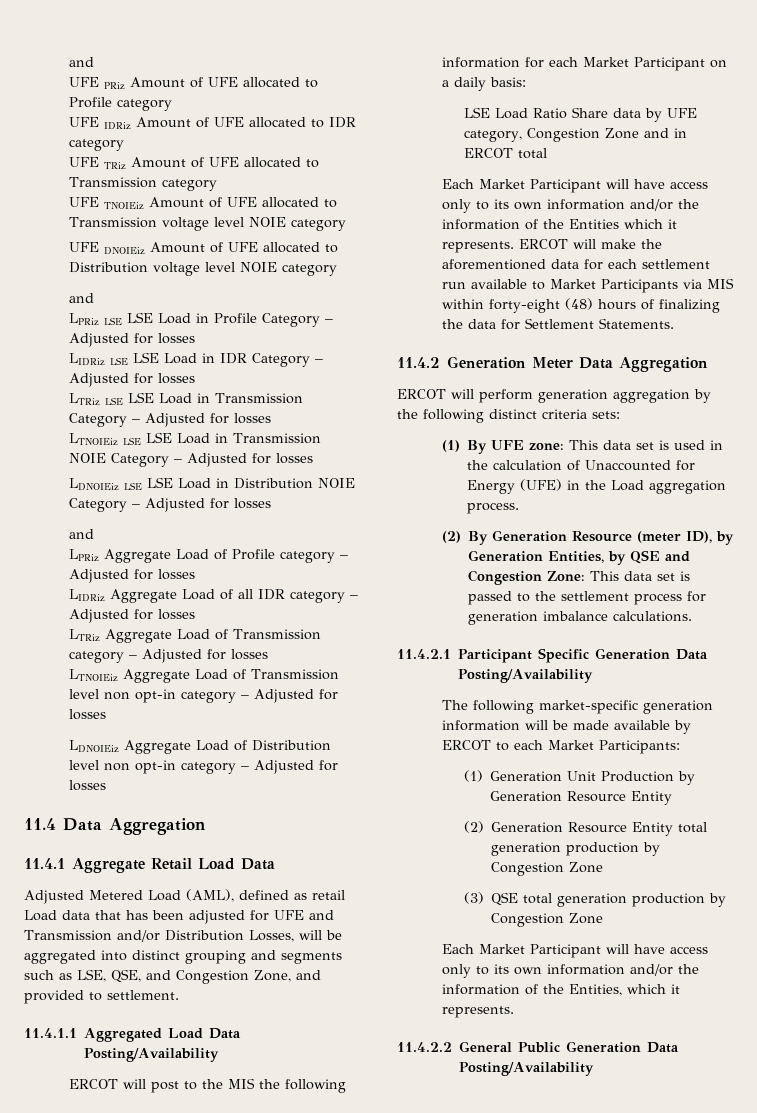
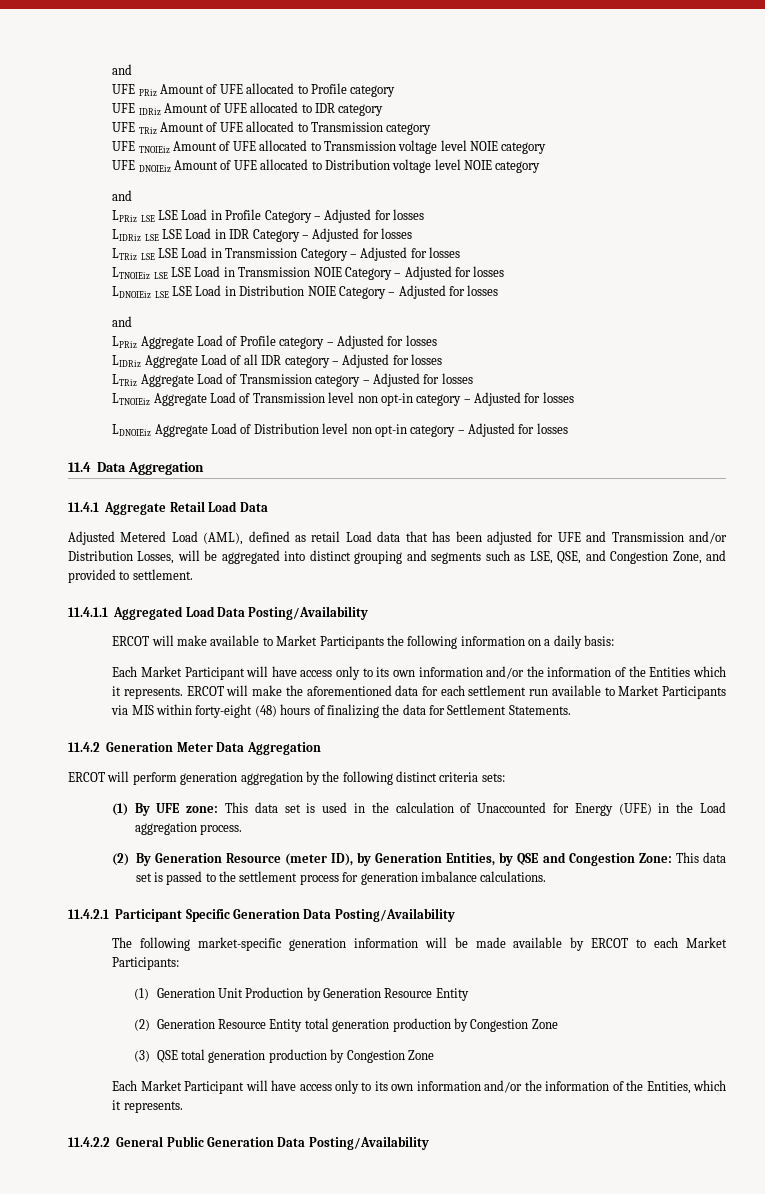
[150,1078,346,1093] [441,57,727,71] [441,77,526,91] [463,107,697,122] [463,128,687,142] [463,148,547,159] post to the MIS the following information for each Market Participant on a daily basis: // LSE Load Ratio Share data by UFE category, Congestion Zone and in ERCOT total -> [177,635,615,649] make available to Market Participants the following information on a daily basis:

